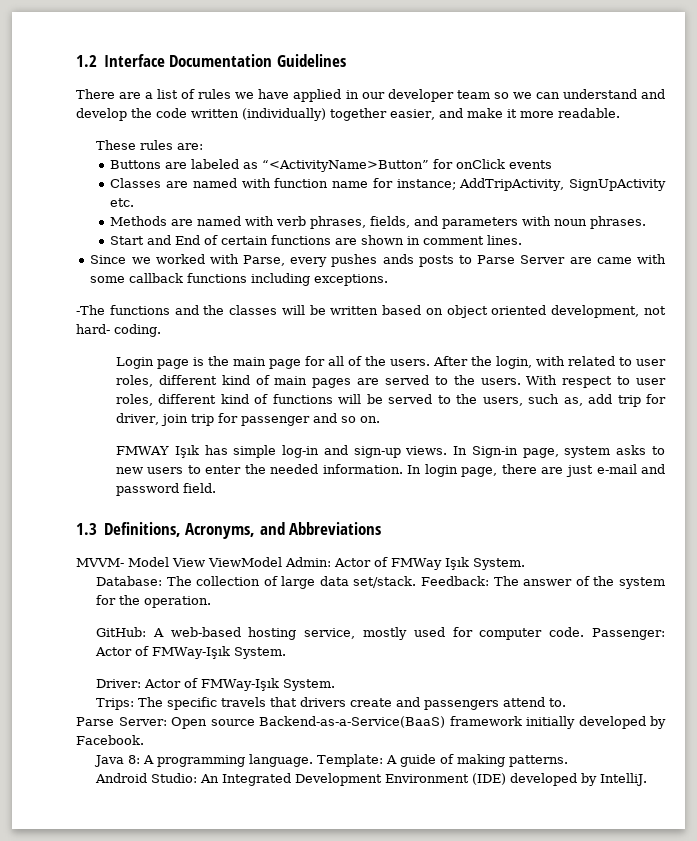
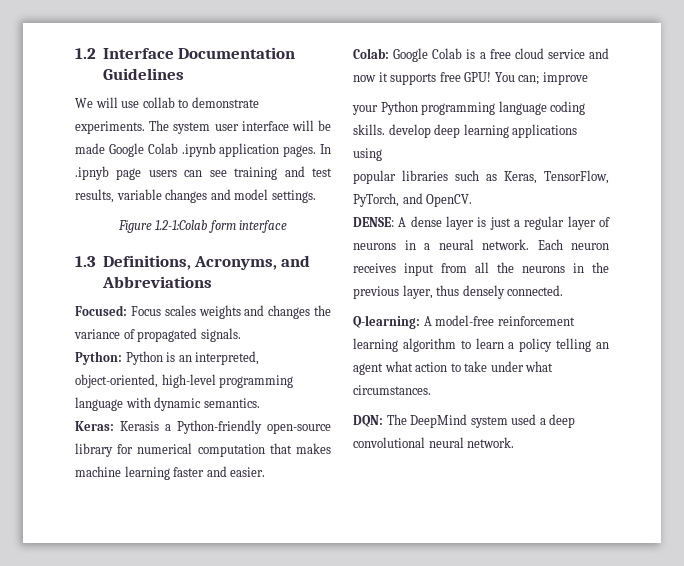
[76,89,665,102] [76,108,620,121] [95,140,203,150] [110,159,553,172] [110,178,666,191] [110,198,135,207] [110,216,647,229] [110,235,523,245] [90,254,666,267] [90,273,389,286] [76,305,666,318] [76,324,161,337] [115,356,666,369] [115,375,667,388] [115,394,666,407] [115,413,380,426] [115,445,665,458] [115,464,665,477] [115,483,216,496] There are a list of rules we have applied in our developer team so we can understand and develop the code written (individually) together easier, and make it more readable. // These rules are: // Buttons are labeled as “<ActivityName>Button” for onClick events // Classes are named with function name for instance; AddTripActivity, SignUpActivity etc. // Methods are named with verb phrases, fields, and parameters with noun phrases. // Start and End of certain functions are shown in comment lines. // Since we worked with Parse, every pushes ands posts to Parse Server are came with some callback functions including exceptions. // -The functions and the classes will be written based on object oriented development, not hard- coding. // Login page is the main page for all of the users. After the login, with related to user roles, different kind of main pages are served to the users. With respect to user roles, different kind of functions will be served to the users, such as, add trip for driver, join trip for passenger and so on. // FMWAY Işık has simple log-in and sign-up views. In Sign-in page, system asks to new users to enter the needed information. In login page, there are just e-mail and password field. -> [75,97,259,108] [75,120,331,134] [75,143,331,157] [75,166,332,180] [75,189,316,203] [117,220,288,233] We will use collab to demonstrate experiments. The system user interface will be made Google Colab .ipynb application pages. In .ipnyb page users can see training and test results, variable changes and model settings. // Figure 1.2-1:Colab form interface
[76,557,525,570] [95,576,666,589] [95,595,211,608] [95,627,665,640] [94,646,286,659] [95,678,335,691] [95,697,566,710] [76,716,666,729] [76,735,144,745] [93,754,568,767] [94,773,647,786] MVVM- Model View ViewModel Admin: Actor of FMWay Işık System. // Database: The collection of large data set/stack. Feedback: The answer of the system for the operation. // GitHub: A web-based hosting service, mostly used for computer code. Passenger: Actor of FMWay-Işık System. // Driver: Actor of FMWay-Işık System. // Trips: The specific travels that drivers create and passengers attend to. // Parse Server: Open source Backend-as-a-Service(BaaS) framework initially developed by Facebook. // Java 8: A programming language. Template: A guide of making patterns. // Android Studio: An Integrated Development Environment (IDE) developed by IntelliJ. -> [75,305,331,319] [74,328,241,342] [75,351,260,365] [75,374,294,388] [75,397,260,411] [75,420,331,434] [75,443,331,457] [75,466,266,480] [353,48,609,62] [353,72,588,85] [352,101,586,115] [353,124,578,138] [353,148,382,161] [353,170,609,184] [353,193,473,207] [353,216,610,230] [353,239,609,250] [353,262,609,276] [353,285,564,299] [353,315,575,329] [353,338,609,352] [353,361,554,375] [353,385,431,395] [353,414,576,428] [353,437,515,448] Focused: Focus scales weights and changes the variance of propagated signals. // Python: Python is an interpreted, object-oriented, high-level programming language with dynamic semantics. // Keras: Kerasis a Python-friendly open-source library for numerical computation that makes machine learning faster and easier. // Colab: Google Colab is a free cloud service and now it supports free GPU! You can; improve // your Python programming language coding skills. develop deep learning applications using // popular libraries such as Keras, TensorFlow, PyTorch, and OpenCV. // DENSE: A dense layer is just a regular layer of neurons in a neural network. Each neuron receives input from all the neurons in the previous layer, thus densely connected. // Q-learning: A model-free reinforcement learning algorithm to learn a policy telling an agent what action to take under what circumstances. // DQN: The DeepMind system used a deep convolutional neural network.

